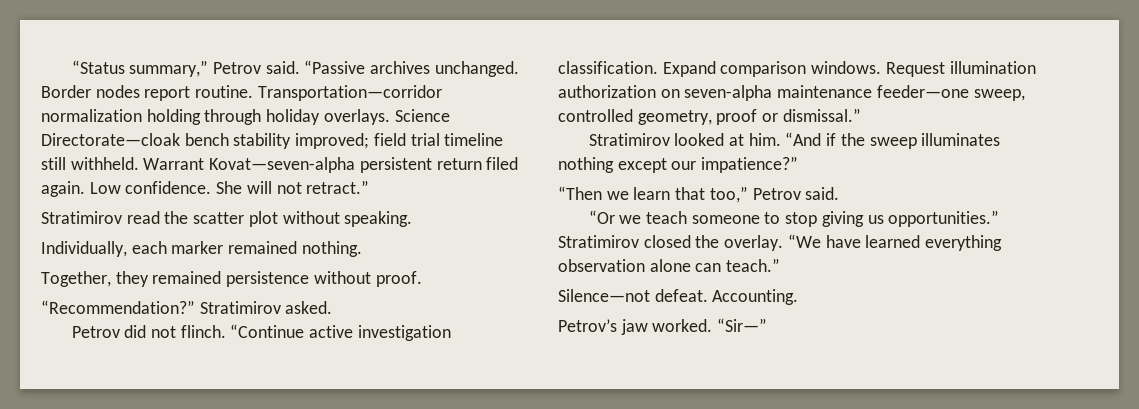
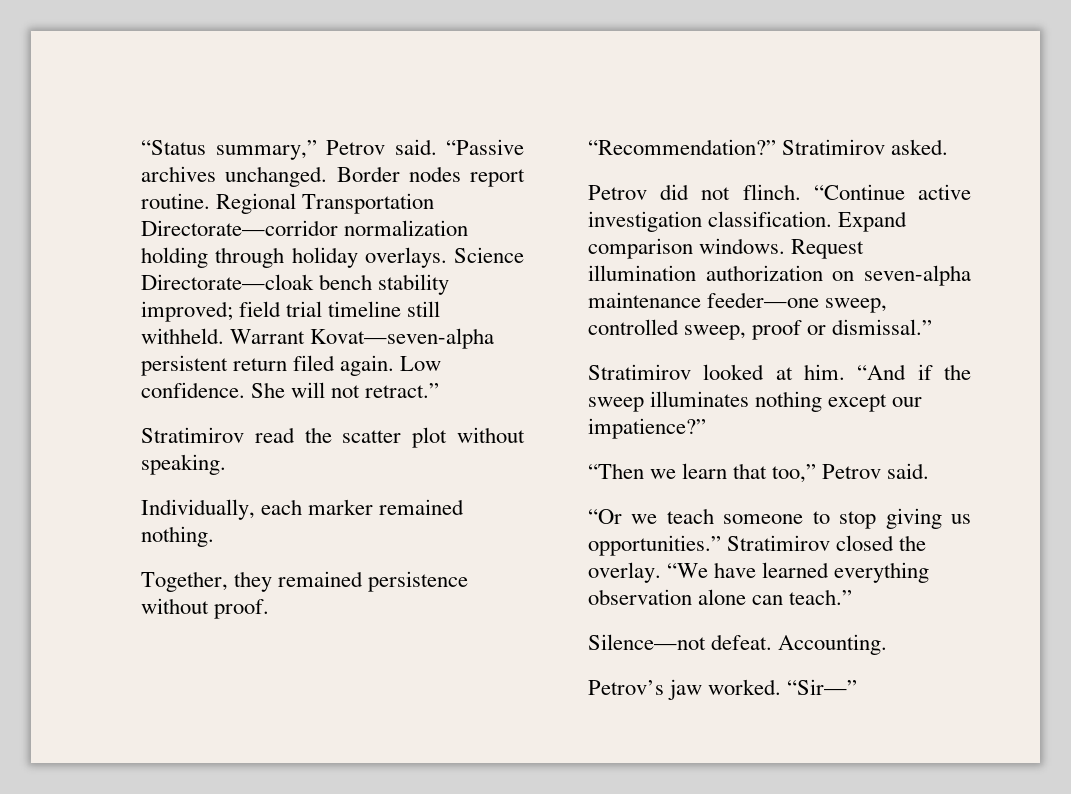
[257,85,442,101] Transportation—corridor -> [216,193,435,214] [141,220,338,236] Regional Transportation Directorate—corridor
[637,110,712,125] geometry, -> [684,325,747,340] sweep,

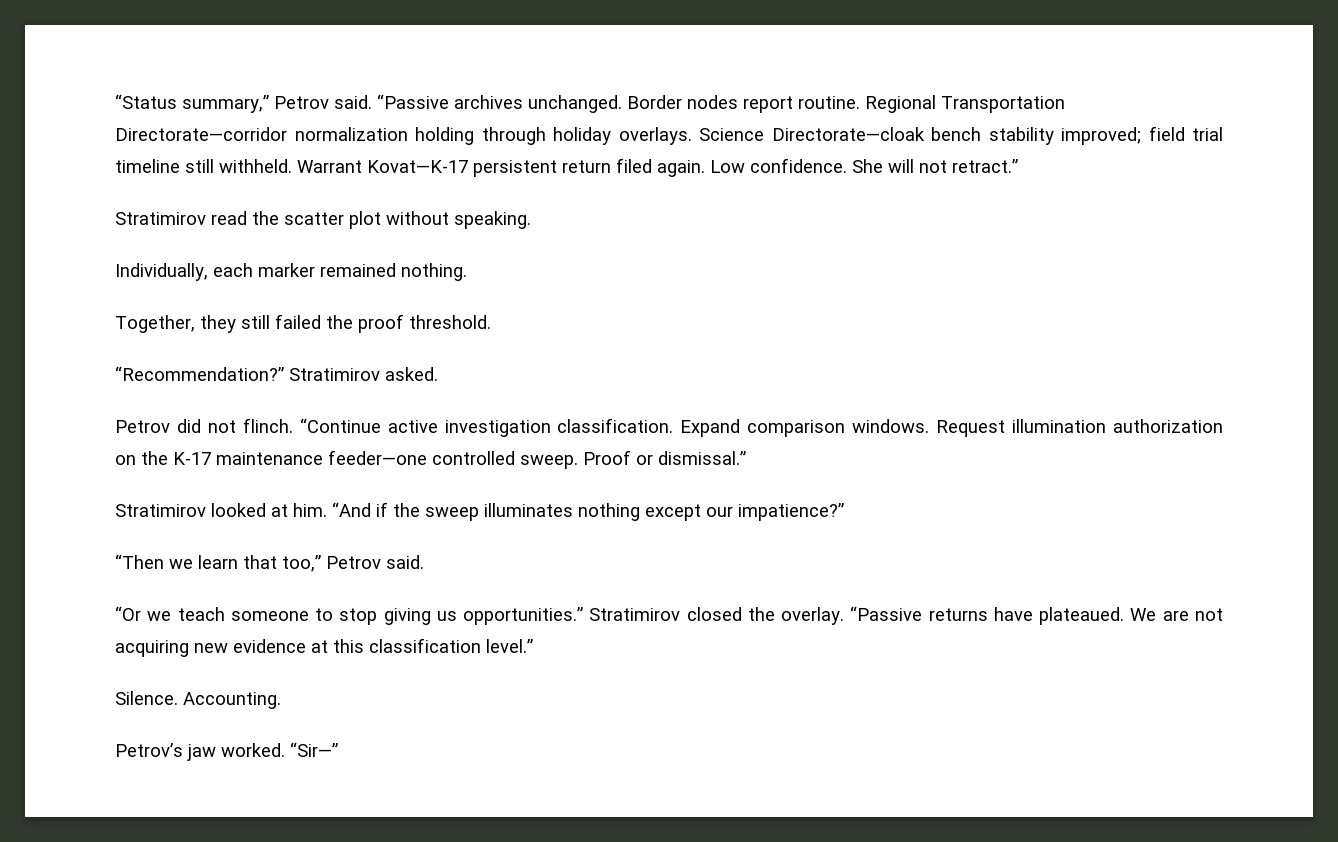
[310,328,495,349] Kovat—seven-alpha -> [367,160,468,173] Kovat—K-17
[278,571,469,592] [141,598,270,619] remained persistence without proof. -> [241,314,491,333] still failed the proof threshold.
[864,265,971,286] [588,292,888,313] [588,319,803,340] seven-alpha maintenance feeder—one sweep, controlled sweep, proof -> [141,450,631,469] the K-17 maintenance feeder—one controlled sweep. Proof
[667,562,930,583] [588,589,853,605] [588,634,773,650] “We have learned everything observation alone can teach.” // Silence—not defeat. -> [850,606,1224,625] [115,638,533,657] [115,691,178,705] “Passive returns have plateaued. We are not acquiring new evidence at this classification level.” // Silence.

